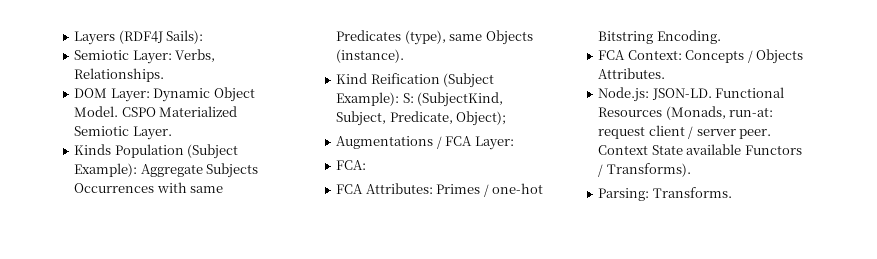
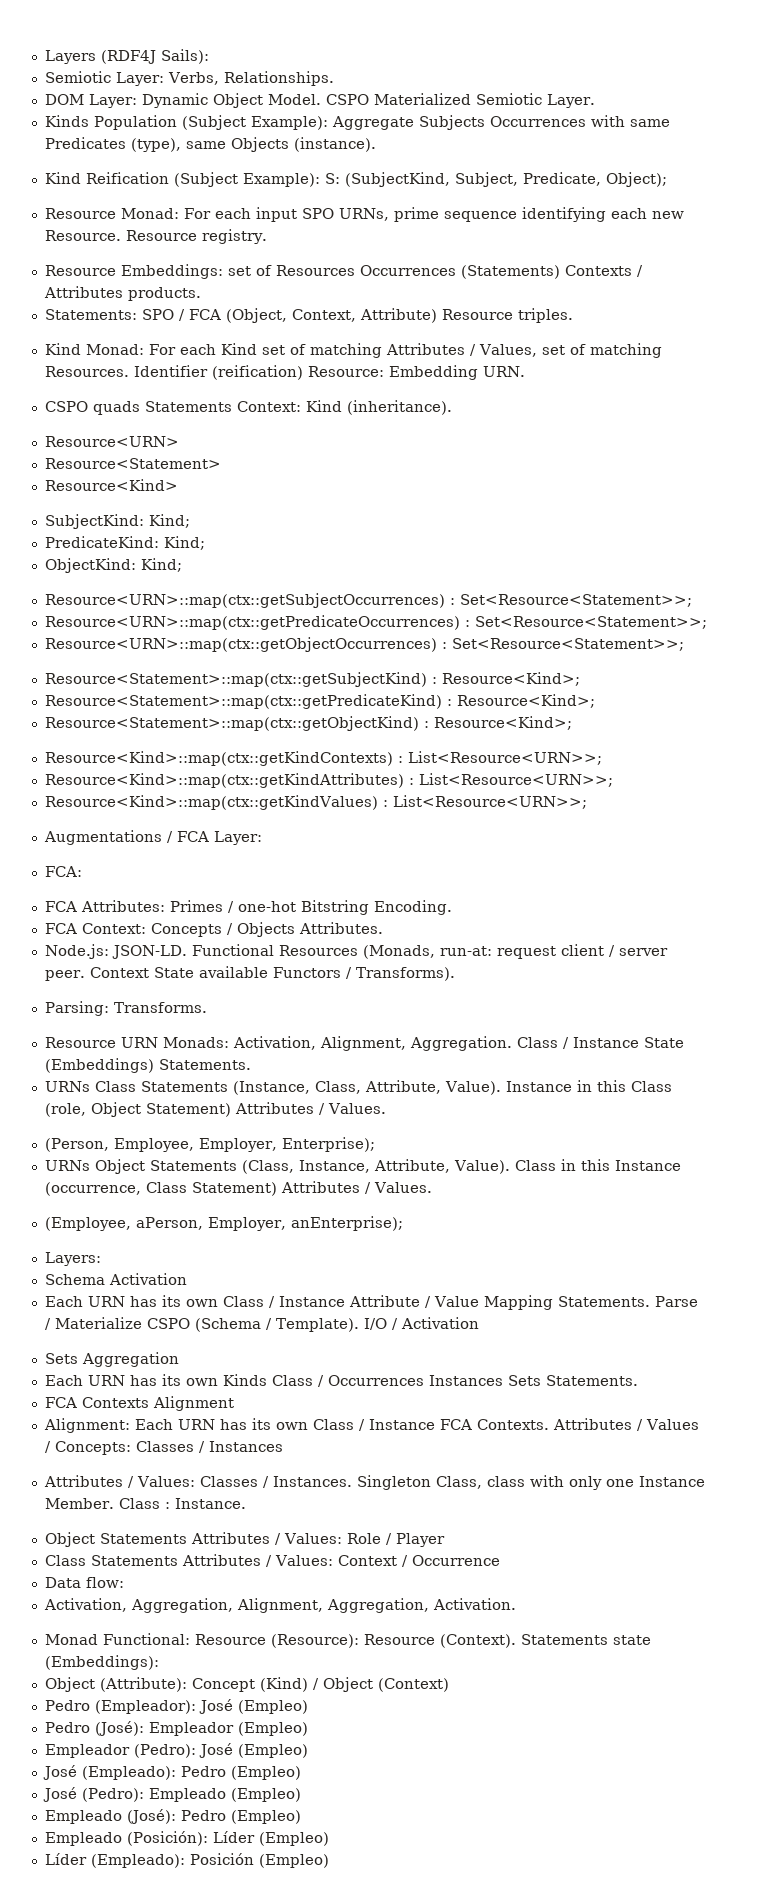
(507, 118) none -> [44,207,684,222] [44,229,267,244] [44,264,643,279] [43,286,201,301] [44,308,573,323] [44,343,662,358] [44,365,525,380] [44,400,452,415] [44,436,179,447] [44,458,221,469] [44,479,178,491] [44,514,190,529] [44,536,205,550] [44,558,182,573] [44,593,692,608] [44,615,707,630] [44,637,684,652] [44,672,580,687] [44,694,595,709] [44,716,572,731] [44,751,602,766] [44,773,613,788] [44,795,587,810] // Resource Monad: For each input SPO URNs, prime sequence identifying each new Resource. Resource registry. // Resource Embeddings: set of Resources Occurrences (Statements) Contexts / Attributes products. // Statements: SPO / FCA (Object, Context, Attribute) Resource triples. // Kind Monad: For each Kind set of matching Attributes / Values, set of matching Resources. Identifier (reification) Resource: Embedding URN. // CSPO quads Statements Context: Kind (inheritance). // Resource<URN> // Resource<Statement> // Resource<Kind> // SubjectKind: Kind; // PredicateKind: Kind; // ObjectKind: Kind; // Resource<URN>::map(ctx::getSubjectOccurrences) : Set<Resource<Statement>>; // Resource<URN>::map(ctx::getPredicateOccurrences) : Set<Resource<Statement>>; // Resource<URN>::map(ctx::getObjectOccurrences) : Set<Resource<Statement>>; // Resource<Statement>::map(ctx::getSubjectKind) : Resource<Kind>; // Resource<Statement>::map(ctx::getPredicateKind) : Resource<Kind>; // Resource<Statement>::map(ctx::getObjectKind) : Resource<Kind>; // Resource<Kind>::map(ctx::getKindContexts) : List<Resource<URN>>; // Resource<Kind>::map(ctx::getKindAttributes) : List<Resource<URN>>; // Resource<Kind>::map(ctx::getKindValues) : List<Resource<URN>>;
(732, 192) none -> [44,1036,684,1051] [44,1058,251,1073] [44,1080,672,1095] [44,1102,386,1117] [44,1137,375,1152] [44,1159,681,1174] [44,1181,432,1196] [44,1216,403,1231] [44,1252,101,1266] [44,1273,187,1285] [44,1295,698,1310] [44,1317,479,1332] [44,1352,179,1367] [44,1374,638,1387] [44,1396,234,1411] [43,1418,699,1433] [44,1441,283,1455] [43,1475,705,1490] [44,1498,246,1509] [44,1532,445,1547] [44,1554,500,1567] [44,1577,124,1588] [43,1598,516,1613] [44,1633,651,1648] [44,1655,159,1670] [44,1677,449,1692] [44,1699,308,1714] [44,1721,308,1736] [44,1743,308,1758] [42,1765,301,1780] [42,1787,301,1802] [44,1809,301,1824] [44,1831,329,1846] [44,1853,329,1868] // Resource URN Monads: Activation, Alignment, Aggregation. Class / Instance State (Embeddings) Statements. // URNs Class Statements (Instance, Class, Attribute, Value). Instance in this Class (role, Object Statement) Attributes / Values. // (Person, Employee, Employer, Enterprise); // URNs Object Statements (Class, Instance, Attribute, Value). Class in this Instance (occurrence, Class Statement) Attributes / Values. // (Employee, aPerson, Employer, anEnterprise); // Layers: // Schema Activation // Each URN has its own Class / Instance Attribute / Value Mapping Statements. Parse / Materialize CSPO (Schema / Template). I/O / Activation // Sets Aggregation // Each URN has its own Kinds Class / Occurrences Instances Sets Statements. // FCA Contexts Alignment // Alignment: Each URN has its own Class / Instance FCA Contexts. Attributes / Values / Concepts: Classes / Instances // Attributes / Values: Classes / Instances. Singleton Class, class with only one Instance Member. Class : Instance. // Object Statements Attributes / Values: Role / Player // Class Statements Attributes / Values: Context / Occurrence // Data flow: // Activation, Aggregation, Alignment, Aggregation, Activation. // Monad Functional: Resource (Resource): Resource (Context). Statements state (Embeddings): // Object (Attribute): Concept (Kind) / Object (Context) // Pedro (Empleador): José (Empleo) // Pedro (José): Empleador (Empleo) // Empleador (Pedro): José (Empleo) // José (Empleado): Pedro (Empleo) // José (Pedro): Empleado (Empleo) // Empleado (José): Pedro (Empleo) // Empleado (Posición): Líder (Empleo) // Líder (Empleado): Posición (Empleo)

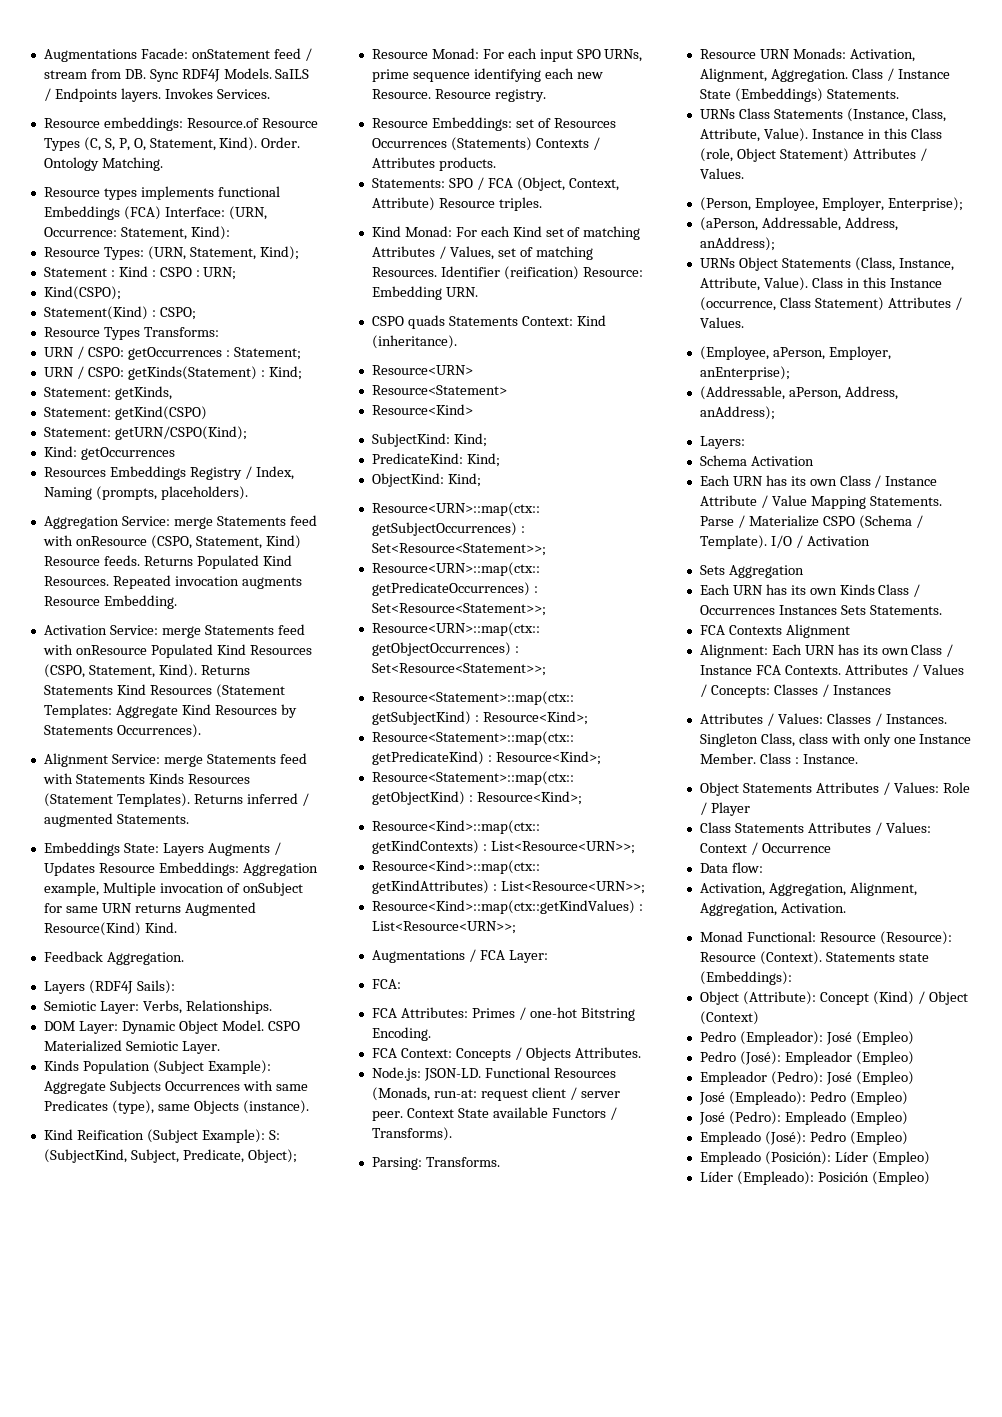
(44, 57) none -> [43,48,312,62] [43,68,310,82] [43,88,270,102] [43,117,318,131] [43,137,301,151] [43,157,163,171] [43,186,280,200] [43,206,267,220] [43,226,230,240] [43,246,299,260] [43,266,237,280] [43,286,121,300] [43,306,196,320] [43,327,219,340] [43,346,301,360] [43,366,302,380] [43,386,172,400] [43,406,207,420] [43,426,247,440] [43,446,175,460] [43,466,294,480] [43,486,248,500] [43,515,317,529] [42,535,301,549] [43,555,292,569] [43,575,302,589] [43,595,177,609] [43,624,305,638] [42,644,312,658] [43,664,250,678] [43,684,285,698] [43,704,297,718] [43,724,201,738] [43,753,307,767] [42,773,250,784] [43,793,309,807] [43,813,189,827] [43,842,281,856] [43,862,318,876] [43,882,303,896] [43,902,256,916] [43,922,177,936] [43,951,184,965] Augmentations Facade: onStatement feed / stream from DB. Sync RDF4J Models. SaILS / Endpoints layers. Invokes Services. // Resource embeddings: Resource.of Resource Types (C, S, P, O, Statement, Kind). Order. Ontology Matching. // Resource types implements functional Embeddings (FCA) Interface: (URN, Occurrence: Statement, Kind): // Resource Types: (URN, Statement, Kind); // Statement : Kind : CSPO : URN; // Kind(CSPO); // Statement(Kind) : CSPO; // Resource Types Transforms: // URN / CSPO: getOccurrences : Statement; // URN / CSPO: getKinds(Statement) : Kind; // Statement: getKinds, // Statement: getKind(CSPO) // Statement: getURN/CSPO(Kind); // Kind: getOccurrences // Resources Embeddings Registry / Index, Naming (prompts, placeholders). // Aggregation Service: merge Statements feed with onResource (CSPO, Statement, Kind) Resource feeds. Returns Populated Kind Resources. Repeated invocation augments Resource Embedding. // Activation Service: merge Statements feed with onResource Populated Kind Resources (CSPO, Statement, Kind). Returns Statements Kind Resources (Statement Templates: Aggregate Kind Resources by Statements Occurrences). // Alignment Service: merge Statements feed with Statements Kinds Resources (Statement Templates). Returns inferred / augmented Statements. // Embeddings State: Layers Augments / Updates Resource Embeddings: Aggregation example, Multiple invocation of onSubject for same URN returns Augmented Resource(Kind) Kind. // Feedback Aggregation. //
(375, 1144) none -> [699,217,898,231] [699,237,775,251] // (aPerson, Addressable, Address, anAddress);
(403, 1223) none -> [699,386,898,400] [699,406,775,420] // (Addressable, aPerson, Address, anAddress);

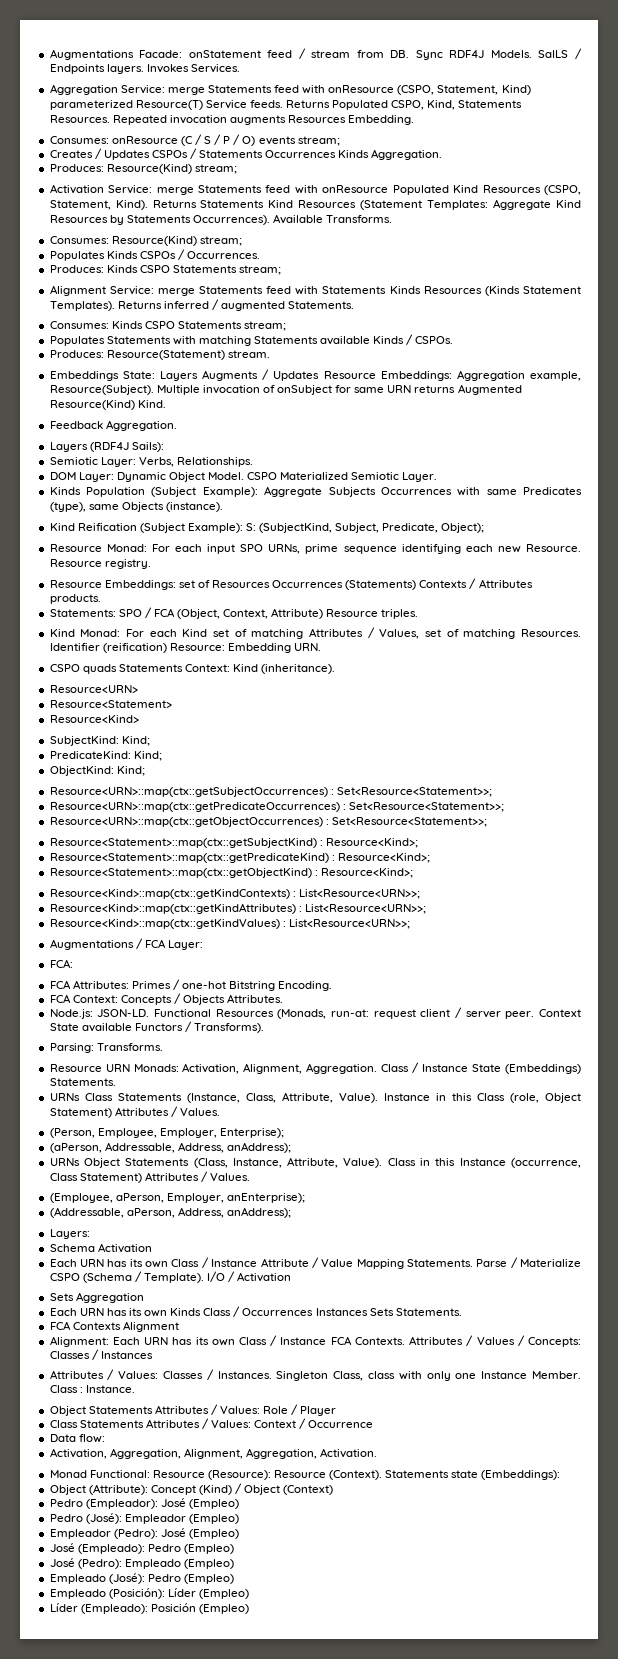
[43,117,318,131] [43,137,301,151] [43,157,163,171] [43,186,280,200] [43,206,267,220] [43,226,230,240] [43,246,299,260] [43,266,237,280] [43,286,121,300] [43,306,196,320] [43,327,219,340] [43,346,301,360] [43,366,302,380] [43,386,172,400] [43,406,207,420] [43,426,247,440] [43,446,175,460] [43,466,294,480] [43,486,248,500] // Resource embeddings: Resource.of Resource Types (C, S, P, O, Statement, Kind). Order. Ontology Matching. // Resource types implements functional Embeddings (FCA) Interface: (URN, Occurrence: Statement, Kind): // Resource Types: (URN, Statement, Kind); // Statement : Kind : CSPO : URN; // Kind(CSPO); // Statement(Kind) : CSPO; // Resource Types Transforms: // URN / CSPO: getOccurrences : Statement; // URN / CSPO: getKinds(Statement) : Kind; // Statement: getKinds, // Statement: getKind(CSPO) // Statement: getURN/CSPO(Kind); // Kind: getOccurrences // Resources Embeddings Registry / Index, Naming (prompts, placeholders). -> (240, 68) none
[43,555,292,569] Resource feeds. Returns Populated Kind -> [49,100,523,110] parameterized Resource(T) Service feeds. Returns Populated CSPO, Kind, Statements
[43,596,100,606] Resource -> [288,115,347,123] Resources
(177, 602) none -> [49,134,340,146] [49,148,443,160] [49,164,237,174] // Consumes: onResource (C / S / P / O) events stream; // Creates / Updates CSPOs / Statements Occurrences Kinds Aggregation. // Produces: Resource(Kind) stream;
(201, 731) none -> [273,214,393,224] [49,236,242,246] [49,249,261,261] [49,265,282,275] Available Transforms. // Consumes: Resource(Kind) stream; // Populates Kinds CSPOs / Occurrences. // Produces: Kinds CSPO Statements stream;
[43,793,113,807] (Statement -> [484,286,581,296] (Kinds Statement
(189, 819) none -> [49,321,287,331] [49,334,454,346] [49,350,270,360] // Consumes: Kinds CSPO Statements stream; // Populates Statements with matching Statements available Kinds / CSPOs. // Produces: Resource(Statement) stream.
(99, 889) none -> [49,385,154,395] Resource(Subject).

